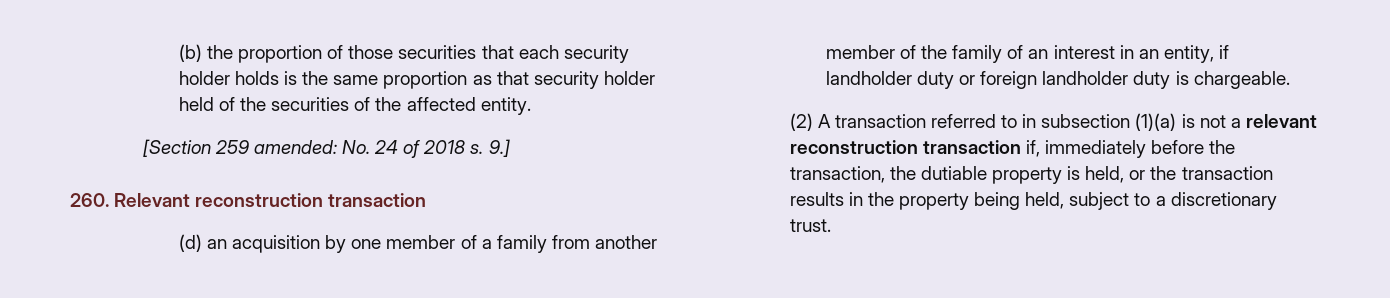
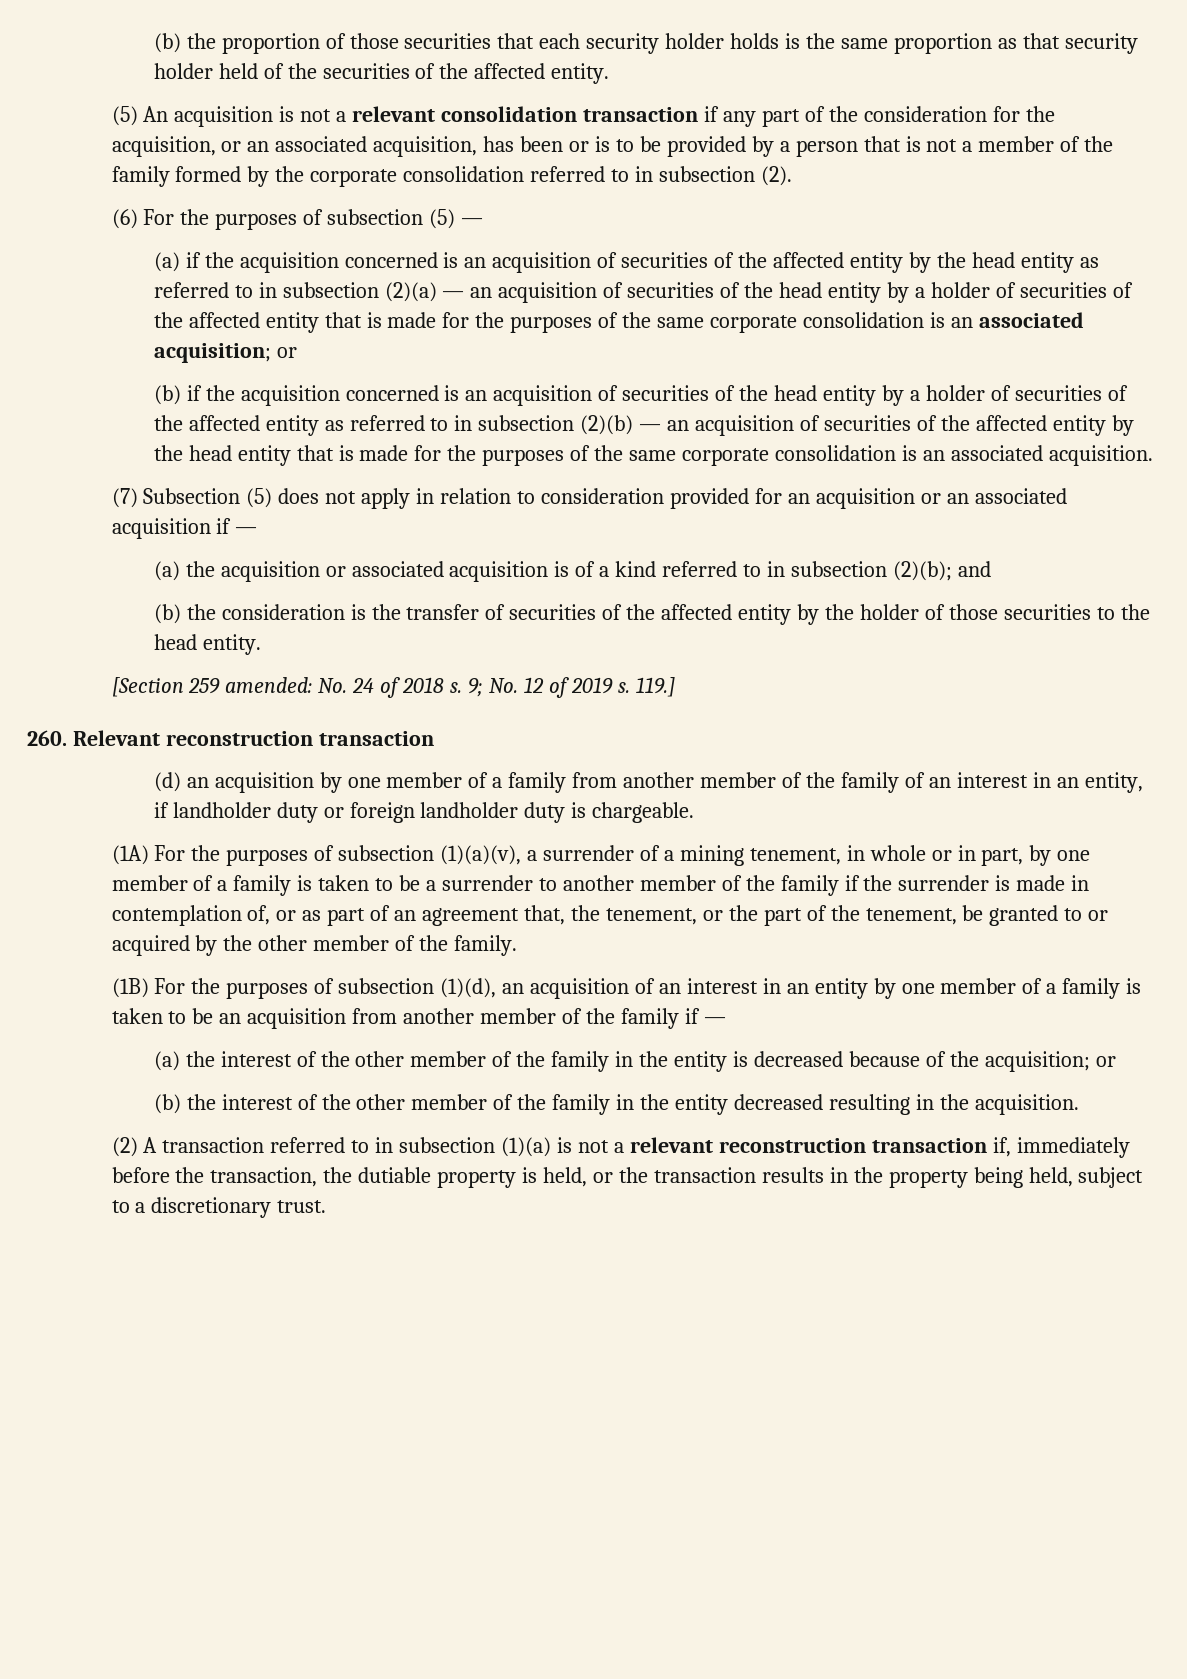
(531, 106) none -> [111,106,1055,127] [111,136,1114,157] [111,166,792,187] [111,209,484,230] [153,252,1099,273] [153,282,1133,303] [153,312,1084,333] [153,343,297,363] [153,385,1128,406] [153,415,1134,436] [153,445,1153,466] [111,488,1067,509] [111,518,258,539] [153,561,991,582] [153,604,1150,625] [153,634,261,655] // (5) An acquisition is not a relevant consolidation transaction if any part of the consideration for the acquisition, or an associated acquisition, has been or is to be provided by a person that is not a member of the family formed by the corporate consolidation referred to in subsection (2). // (6) For the purposes of subsection (5) — // (a) if the acquisition concerned is an acquisition of securities of the affected entity by the head entity as referred to in subsection (2)(a) — an acquisition of securities of the head entity by a holder of securities of the affected entity that is made for the purposes of the same corporate consolidation is an associated acquisition; or // (b) if the acquisition concerned is an acquisition of securities of the head entity by a holder of securities of the affected entity as referred to in subsection (2)(b) — an acquisition of securities of the affected entity by the head entity that is made for the purposes of the same corporate consolidation is an associated acquisition. // (7) Subsection (5) does not apply in relation to consideration provided for an acquisition or an associated acquisition if — // (a) the acquisition or associated acquisition is of a kind referred to in subsection (2)(b); and // (b) the consideration is the transfer of securities of the affected entity by the holder of those securities to the head entity.
[488,139,510,157] 9.] -> [468,677,675,698] 9; No. 12 of 2019 s. 119.]
(1290, 80) none -> [111,845,1091,866] [111,875,1090,896] [111,905,1109,926] [111,935,518,956] [111,978,1142,999] [111,1008,726,1029] [153,1051,1116,1072] [153,1094,1079,1115] // (1A) For the purposes of subsection (1)(a)(v), a surrender of a mining tenement, in whole or in part, by one member of a family is taken to be a surrender to another member of the family if the surrender is made in contemplation of, or as part of an agreement that, the tenement, or the part of the tenement, be granted to or acquired by the other member of the family. // (1B) For the purposes of subsection (1)(d), an acquisition of an interest in an entity by one member of a family is taken to be an acquisition from another member of the family if — // (a) the interest of the other member of the family in the entity is decreased because of the acquisition; or // (b) the interest of the other member of the family in the entity decreased resulting in the acquisition.

